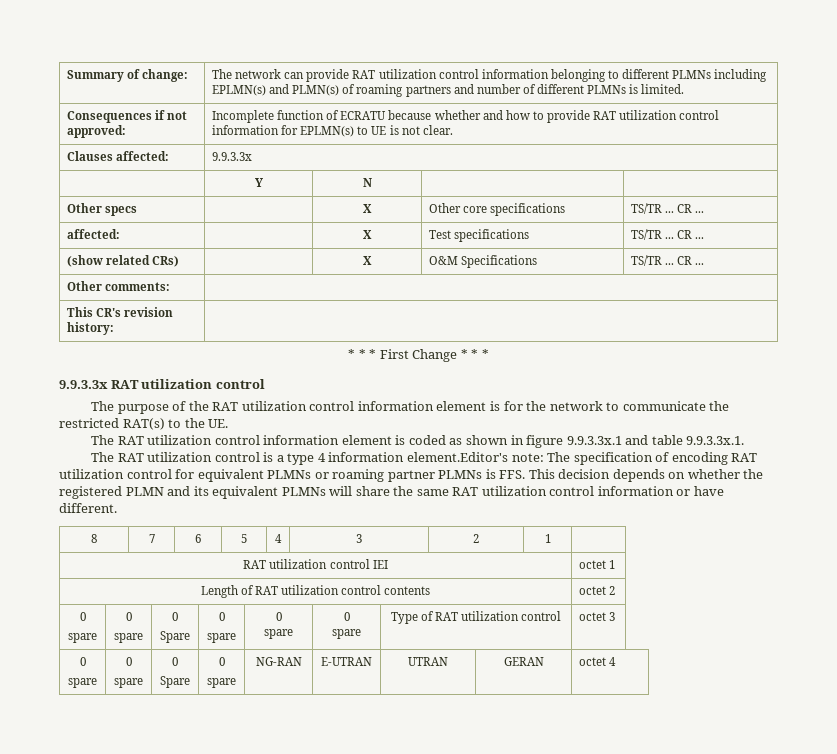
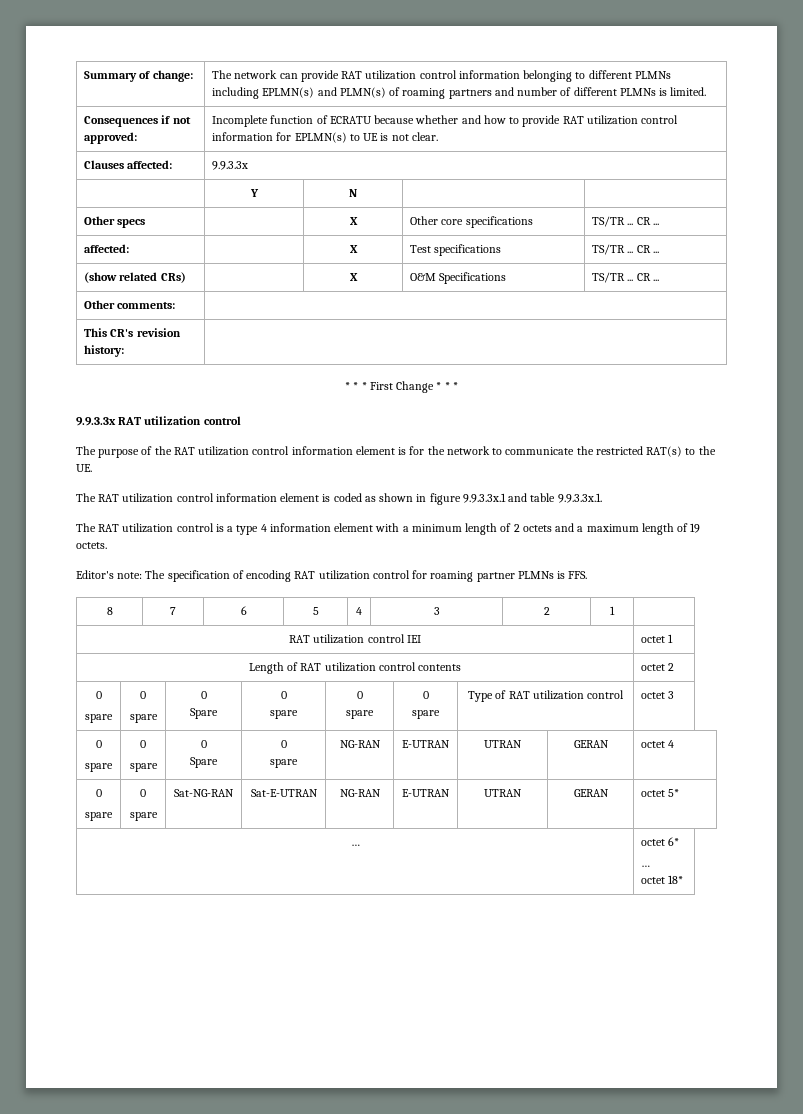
[406,452,508,462] element.Editor's -> [334,523,701,535] [76,542,107,549] [76,570,114,579] element with a minimum length of 2 octets and a maximum length of 19 octets. // Editor's
[197,469,329,482] equivalent PLMNs or -> (428, 574) none
[528,469,764,482] [59,486,724,499] [59,503,117,513] This decision depends on whether the registered PLMN and its equivalent PLMNs will share the same RAT utilization control information or have different. -> (588, 575) none
(617, 661) none -> [95,789,102,797] [85,812,113,821] [140,789,146,797] [129,812,158,821] [174,789,234,797] [250,789,318,797] [339,789,381,797] [402,789,450,797] [484,789,522,797] [573,789,609,797] [641,789,680,797] [350,844,360,846] [641,837,680,846] [641,865,651,867] [641,875,684,884] // 0 // spare | 0 // spare | Sat-NG-RAN | Sat-E-UTRAN | NG-RAN | E-UTRAN | UTRAN | GERAN | octet 5* // … | octet 6* // … // octet 18*

